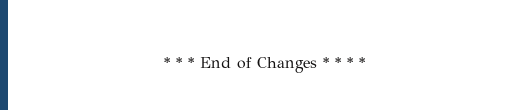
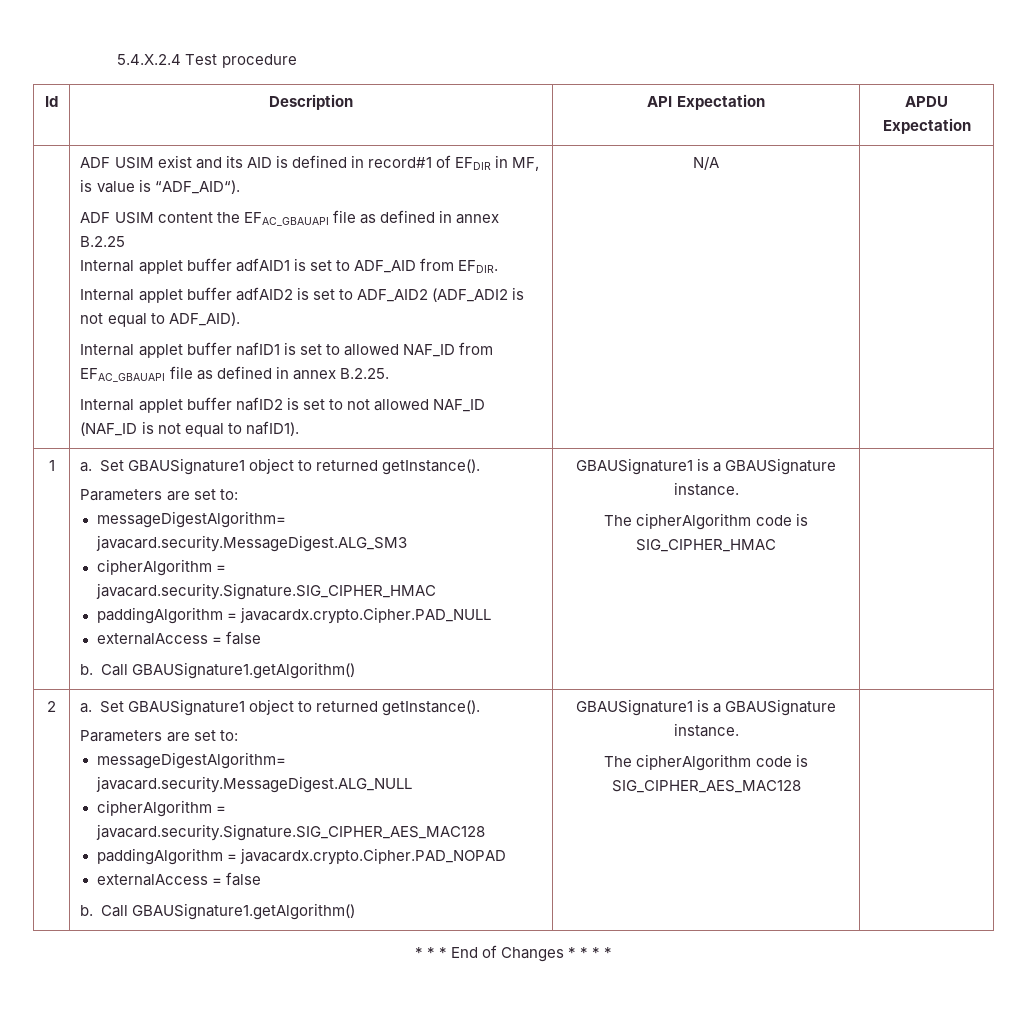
(163, 62) none -> [117,54,297,68] [45,96,58,107] [269,94,353,110] [647,94,765,110] [905,96,948,107] [882,118,971,134] [80,155,540,171] [80,179,240,194] [80,210,499,226] [80,236,126,247] [80,258,498,274] [80,287,524,303] [80,312,240,327] [80,342,493,358] [80,366,389,382] [80,397,485,413] [80,421,299,437] [693,156,719,170] [48,460,55,471] [80,458,481,475] [80,489,238,501] [96,511,286,528] [95,535,407,552] [96,559,227,576] [95,583,436,600] [96,607,492,624] [96,631,262,645] [80,662,356,679] [575,458,837,475] [673,482,739,496] [604,513,808,530] [636,539,776,552] [47,701,56,712] [80,699,481,716] [80,730,238,742] [96,752,286,769] [95,776,412,793] [96,800,227,817] [95,824,485,841] [96,848,507,865] [96,872,262,886] [80,903,356,920] [575,699,837,716] [673,723,739,737] [604,754,808,771] [611,780,801,793] 5.4.X.2.4 Test procedure // Id | Description | API Expectation | APDU Expectation // | ADF USIM exist and its AID is defined in record#1 of EFDIR in MF, is value is “ADF_AID“). // ADF USIM content the EFAC_GBAUAPI file as defined in annex B.2.25 // Internal applet buffer adfAID1 is set to ADF_AID from EFDIR. // Internal applet buffer adfAID2 is set to ADF_AID2 (ADF_ADI2 is not equal to ADF_AID). // Internal applet buffer nafID1 is set to allowed NAF_ID from EFAC_GBAUAPI file as defined in annex B.2.25. // Internal applet buffer nafID2 is set to not allowed NAF_ID (NAF_ID is not equal to nafID1). | N/A | // 1 | a. Set GBAUSignature1 object to returned getInstance(). // Parameters are set to: // messageDigestAlgorithm= javacard.security.MessageDigest.ALG_SM3 // cipherAlgorithm = javacard.security.Signature.SIG_CIPHER_HMAC // paddingAlgorithm = javacardx.crypto.Cipher.PAD_NULL // externalAccess = false // b. Call GBAUSignature1.getAlgorithm() | GBAUSignature1 is a GBAUSignature instance. // The cipherAlgorithm code is SIG_CIPHER_HMAC | // 2 | a. Set GBAUSignature1 object to returned getInstance(). // Parameters are set to: // messageDigestAlgorithm= javacard.security.MessageDigest.ALG_NULL // cipherAlgorithm = javacard.security.Signature.SIG_CIPHER_AES_MAC128 // paddingAlgorithm = javacardx.crypto.Cipher.PAD_NOPAD // externalAccess = false // b. Call GBAUSignature1.getAlgorithm() | GBAUSignature1 is a GBAUSignature instance. // The cipherAlgorithm code is SIG_CIPHER_AES_MAC128 | //

